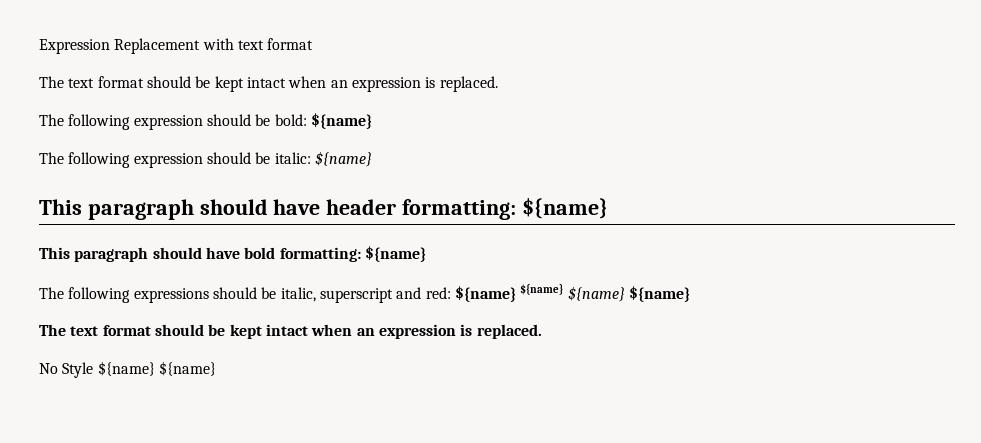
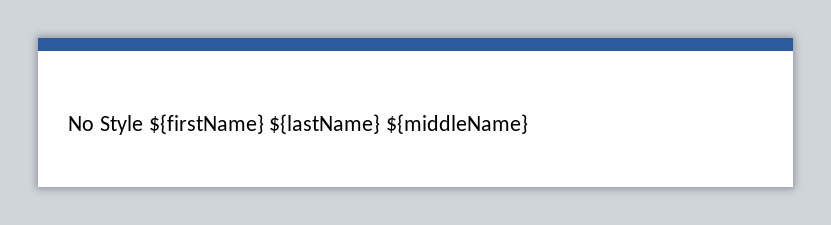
[39,38,314,54] [39,76,498,92] [39,113,372,130] [39,151,372,168] [39,198,608,220] [39,246,426,262] [39,283,690,303] [39,324,542,339] [39,361,216,378] Expression Replacement with text format // The text format should be kept intact when an expression is replaced. // The following expression should be bold: ${name} // The following expression should be italic: ${name} // This paragraph should have header formatting: ${name} // This paragraph should have bold formatting: ${name} // The following expressions should be italic, superscript and red: ${name} ${name} ${name} ${name} // The text format should be kept intact when an expression is replaced. // No Style ${name} ${name} -> [68,114,529,135] No Style ${firstName} ${lastName} ${middleName}

